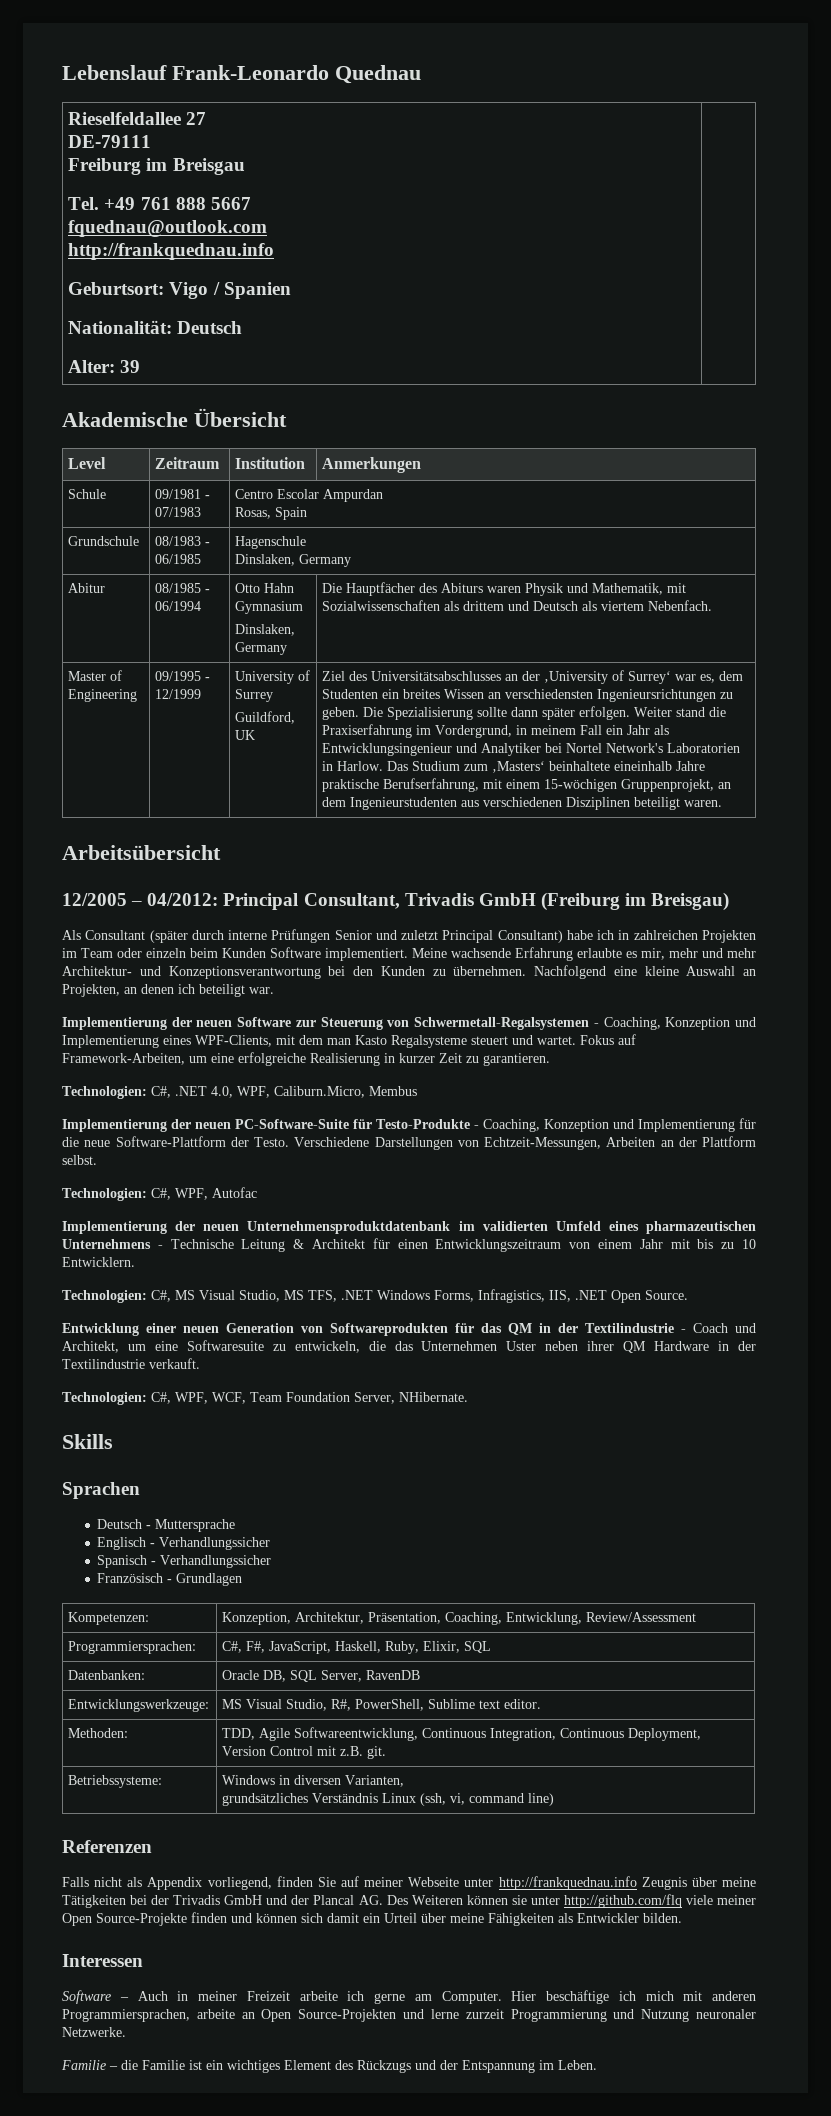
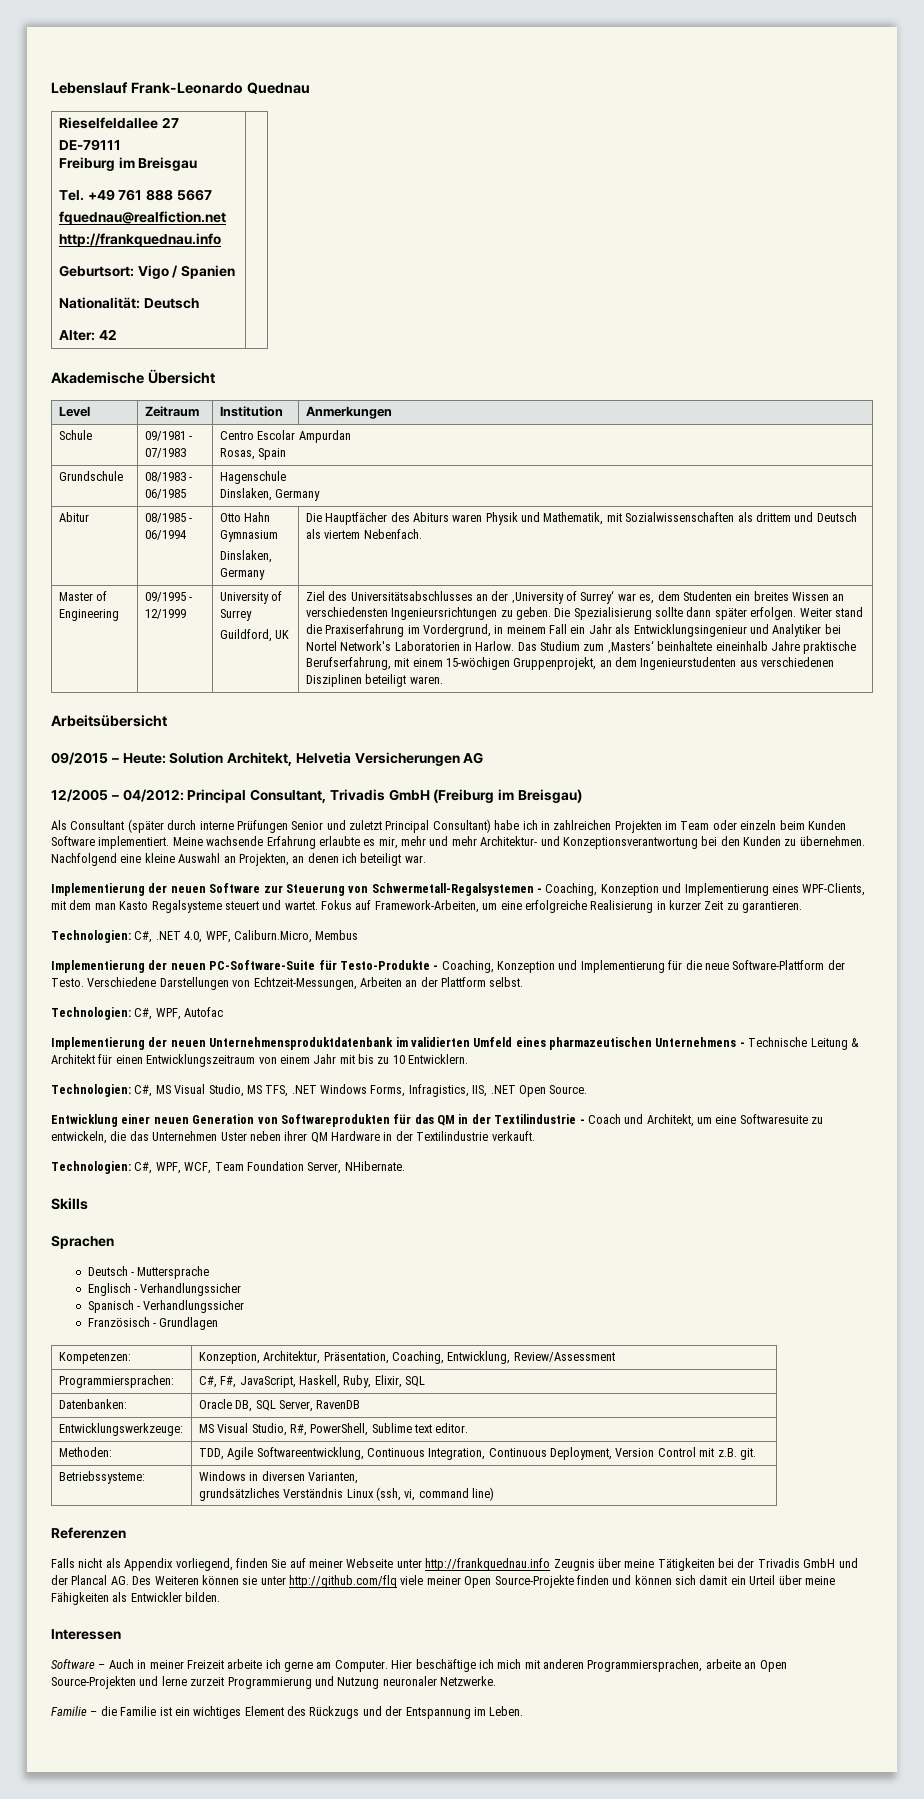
[68,220,268,237] fquednau@outlook.com -> [58,211,226,225] fquednau@realfiction.net
[120,360,141,373] 39 -> [98,329,117,340] 42
(221, 852) none -> [51,752,484,766] // 09/2015 – Heute: Solution Architekt, Helvetia Versicherungen AG

